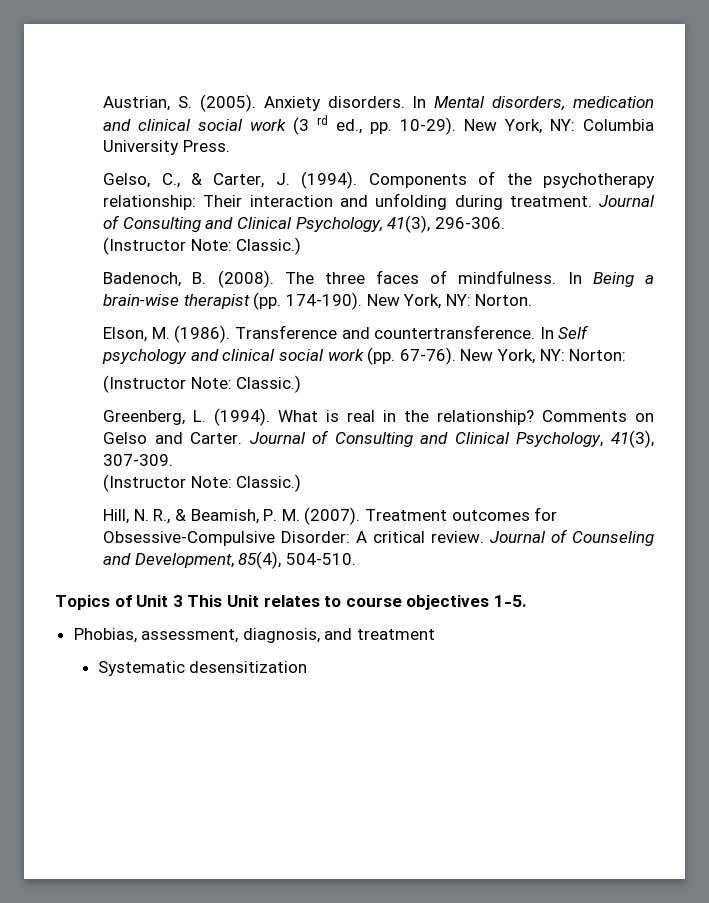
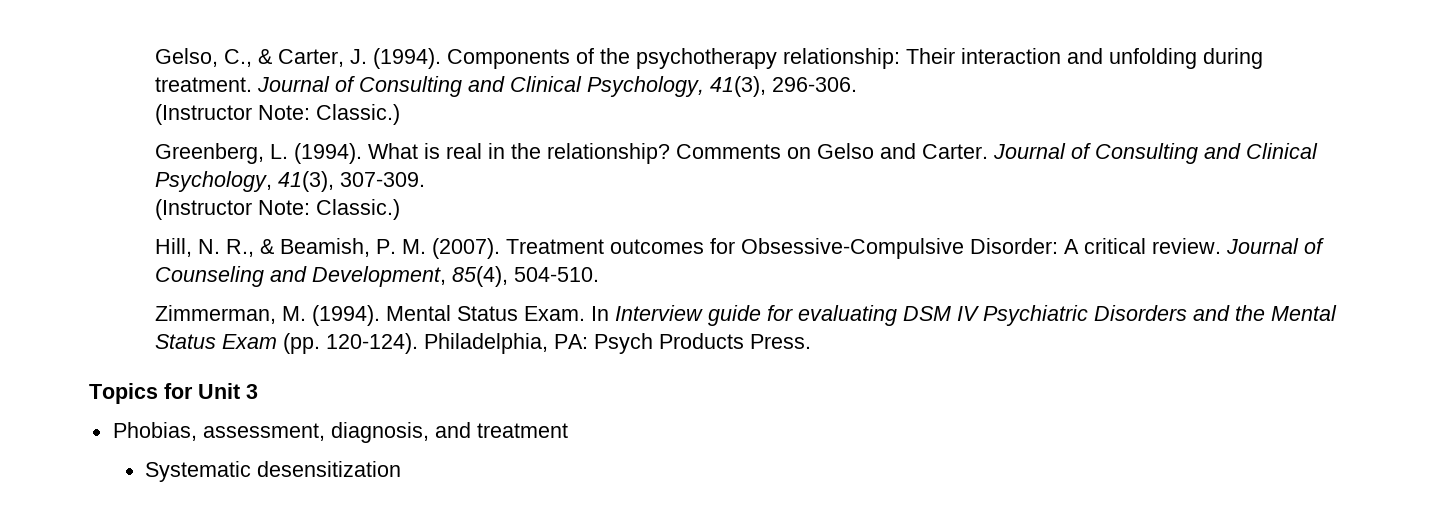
[103,94,654,112] [103,115,654,135] [103,140,230,155] Austrian, S. (2005). Anxiety disorders. In Mental disorders, medication and clinical social work (3 rd ed., pp. 10-29). New York, NY: Columbia University Press. // -> (154, 57) none
[103,270,654,288] [103,292,533,310] [103,325,590,343] [102,347,627,365] [103,375,302,393] // Badenoch, B. (2008). The three faces of mindfulness. In Being a brain-wise therapist (pp. 174-190). New York, NY: Norton. // Elson, M. (1986). Transference and countertransference. In Self psychology and clinical social work (pp. 67-76). New York, NY: Norton: // (Instructor Note: Classic.) -> (400, 114) none
(357, 559) none -> [154,305,1337,326] [154,333,811,354] // Zimmerman, M. (1994). Mental Status Exam. In Interview guide for evaluating DSM IV Psychiatric Disorders and the Mental Status Exam (pp. 120-124). Philadelphia, PA: Psych Products Press.
[114,595,132,607] of -> [164,383,193,399] for
[187,595,527,610] This Unit relates to course objectives 1-5. -> (258, 391) none

